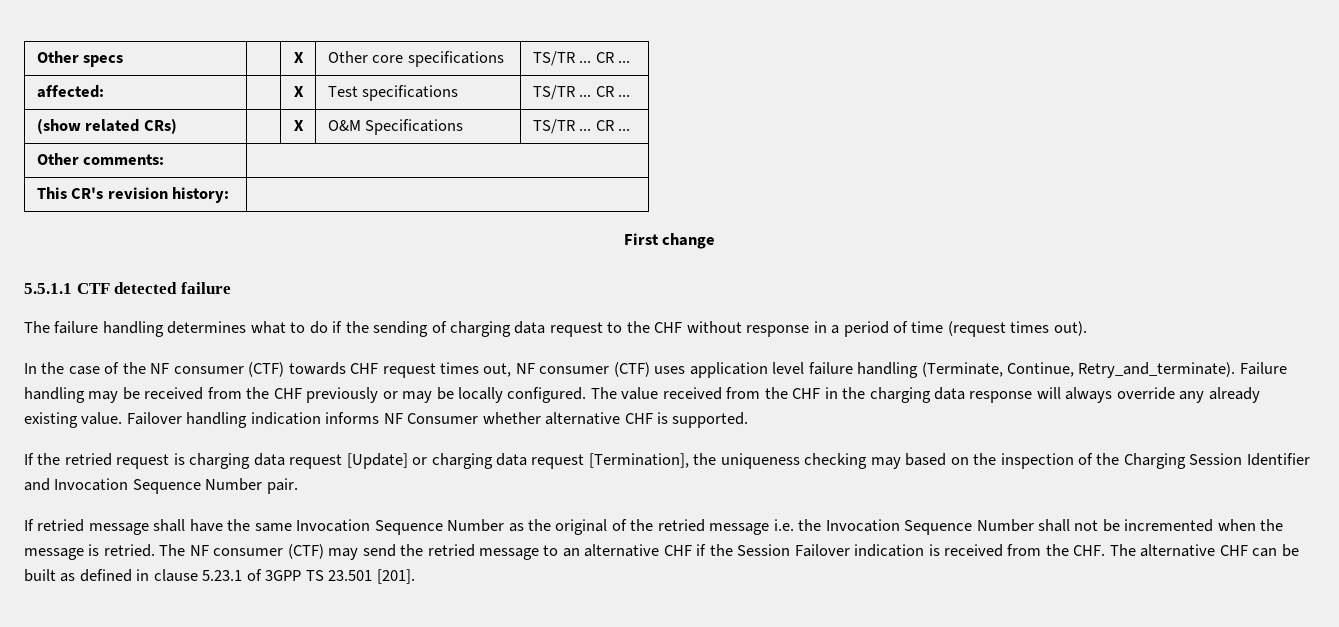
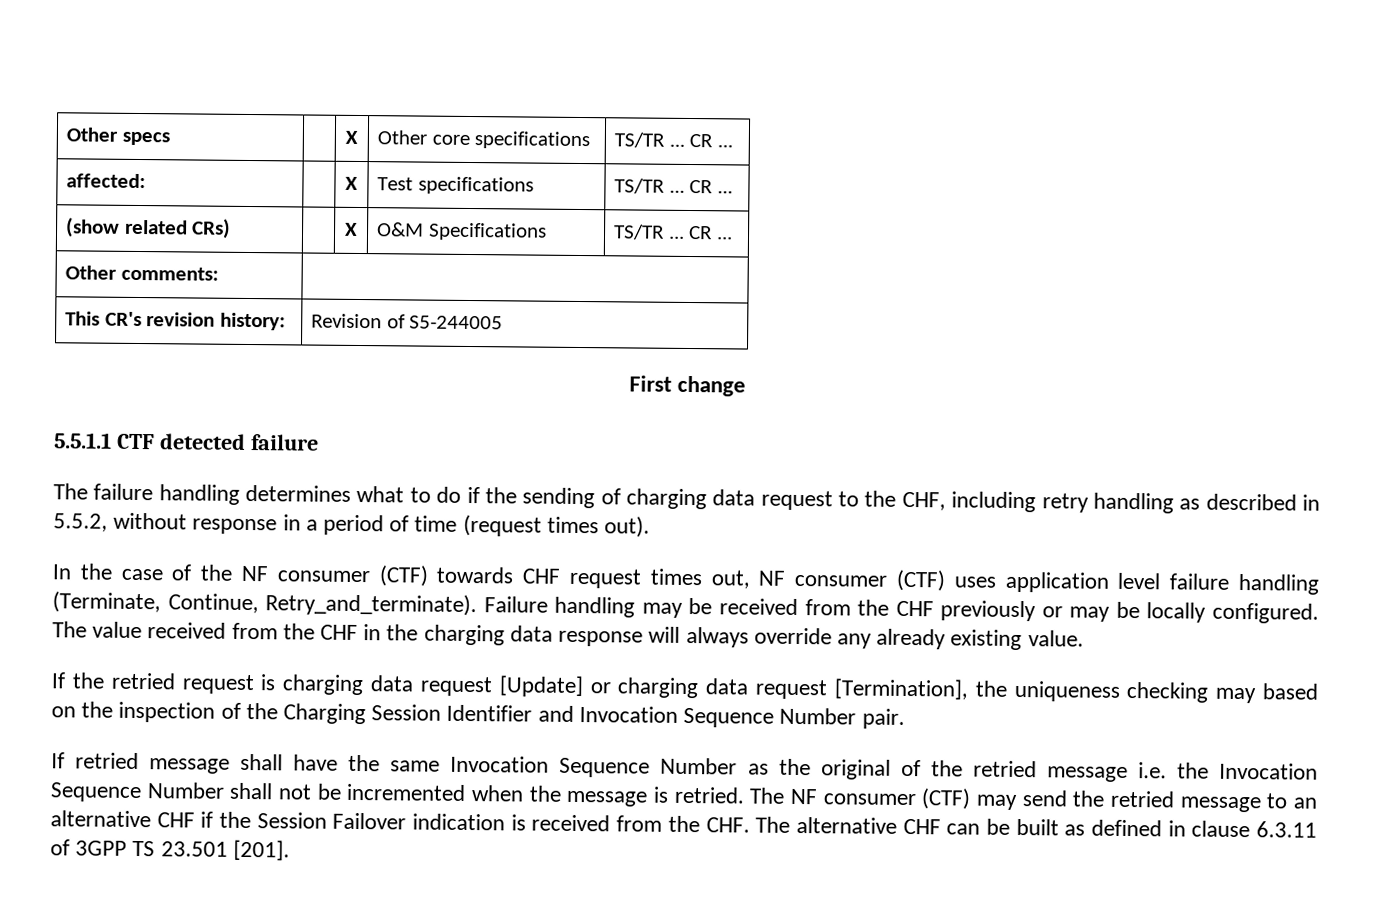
(230, 195) none -> [311,313,504,330] Revision of S5-244005
[654,322,683,333] CHF -> [901,491,1320,514] [53,513,108,532] CHF, including retry handling as described in 5.5.2,
[126,412,749,428] Failover handling indication informs NF Consumer whether alternative CHF is supported. -> (1084, 638) none
[202,570,243,581] 5.23.1 -> [1255,821,1317,838] 6.3.11

